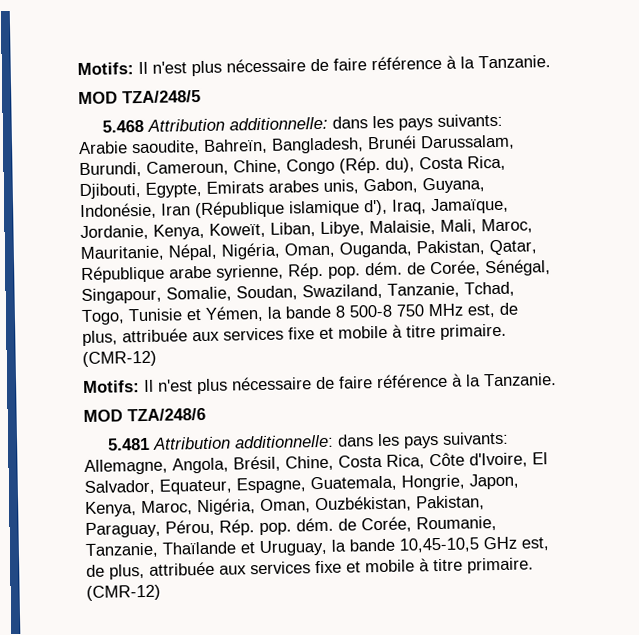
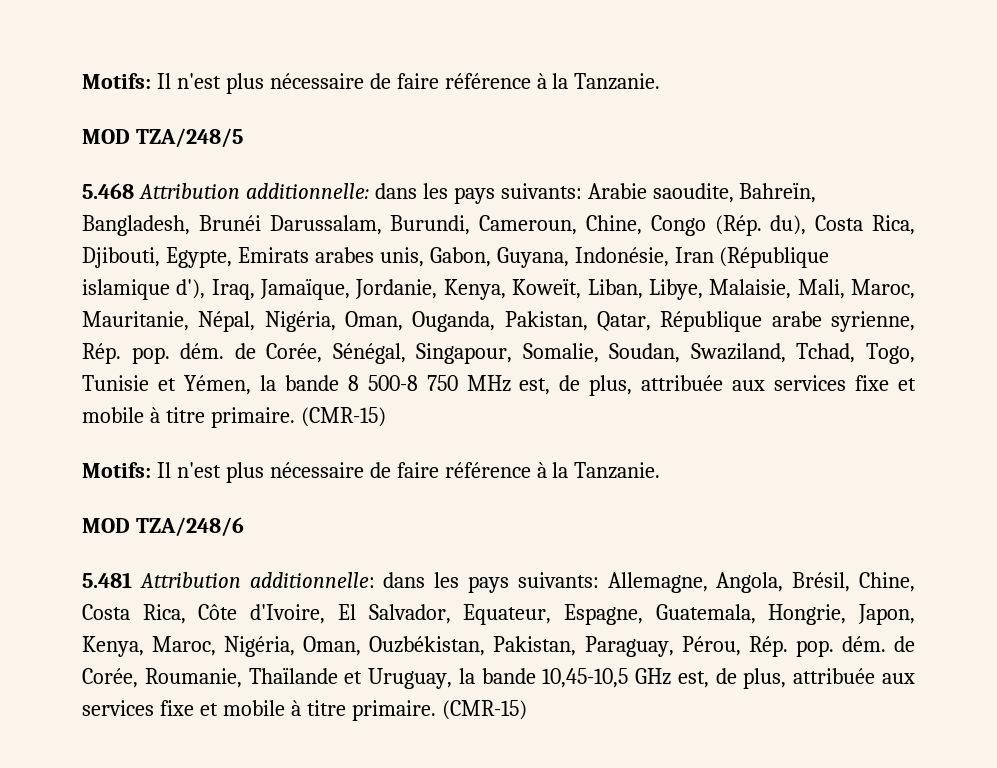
[387,282,460,298] Tanzanie, -> (786, 353) none
[82,350,157,368] (CMR-12) -> [300,407,386,427] (CMR-15)
[85,542,159,558] Tanzanie, -> (242, 678) none
[86,584,161,601] (CMR-12) -> [441,700,527,720] (CMR-15)

